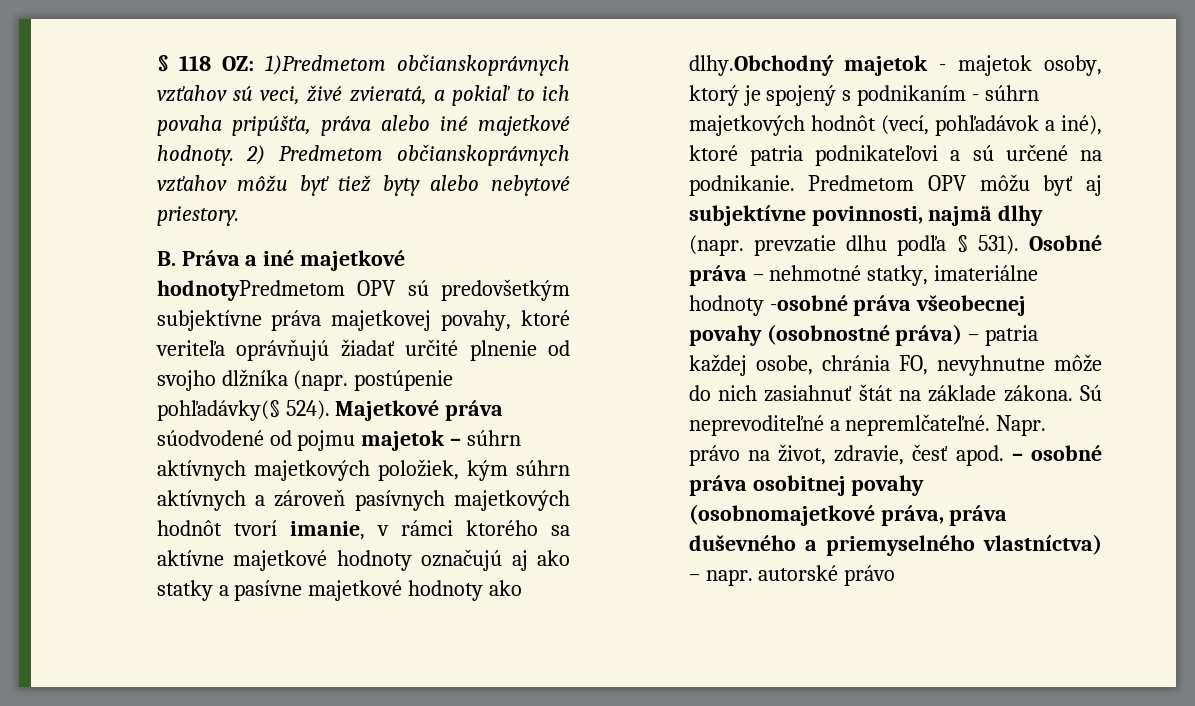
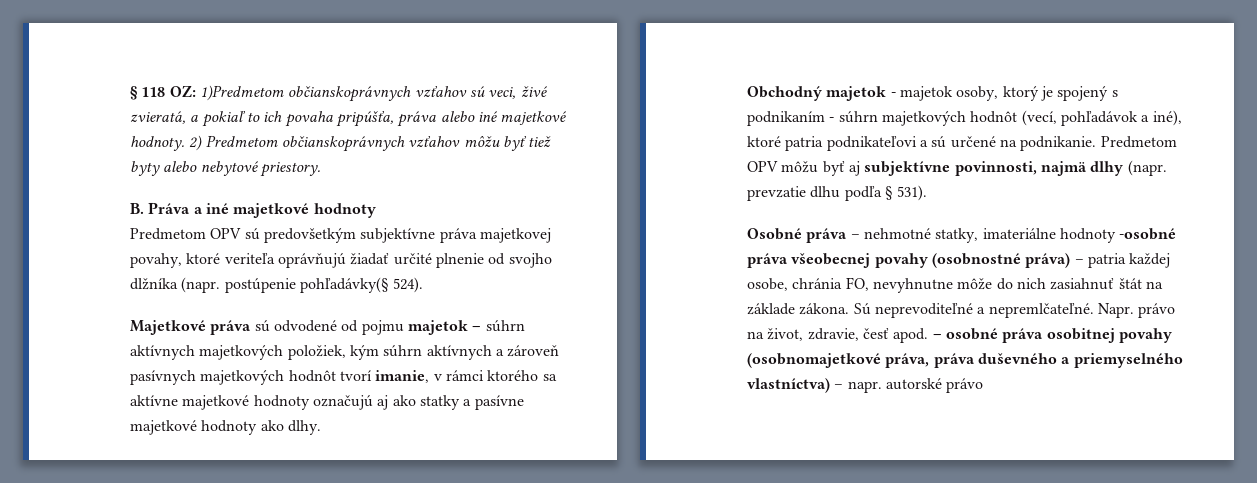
[156,280,345,301] hodnotyPredmetom -> [313,203,376,218] [130,228,207,240] hodnoty // Predmetom
(330, 410) none -> (424, 285) //
[156,430,264,446] súodvodené -> [254,320,338,332] sú odvodené
[688,55,834,76] dlhy.Obchodný -> [288,420,322,435] [747,86,823,101] dlhy. // Obchodný
(1019, 245) none -> (928, 193) //

